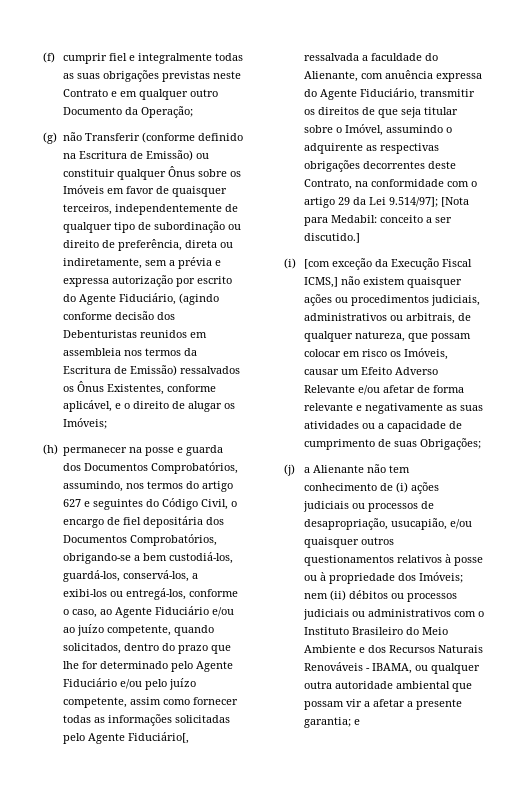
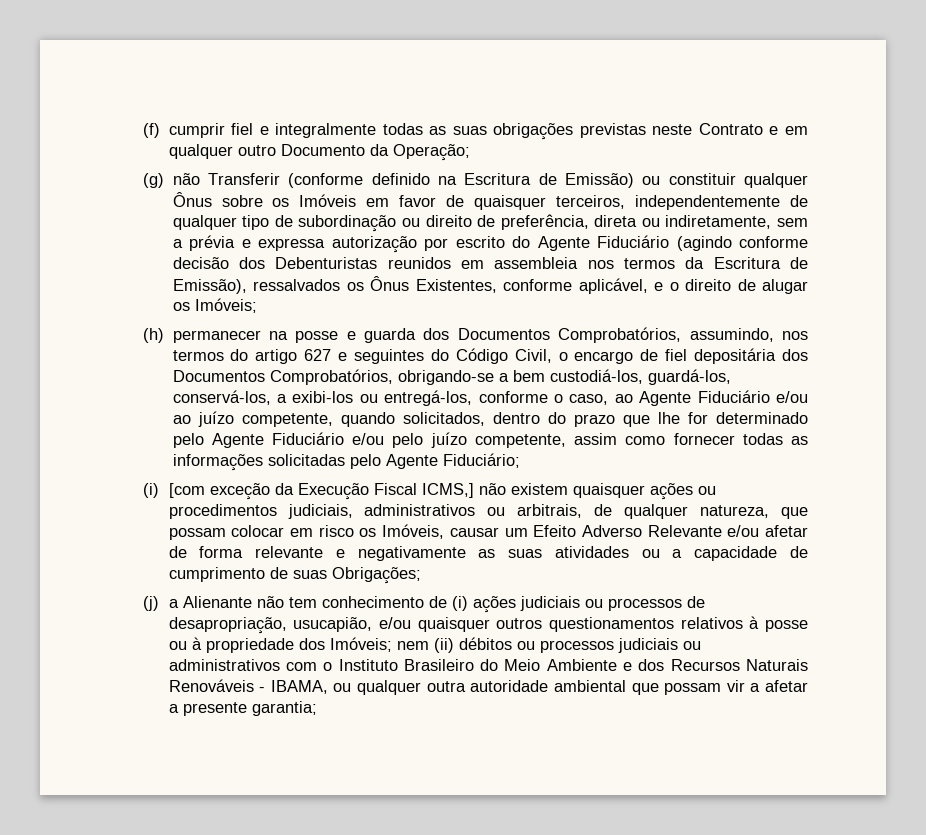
[118,293,176,305] Fiduciário, -> [597,235,670,248] Fiduciário
[129,365,177,376] Emissão) -> [172,279,247,294] Emissão),
[128,732,190,744] [304,53,439,61] [304,70,483,82] [304,88,476,100] [304,107,459,118] [304,124,453,136] [304,143,440,154] [304,160,457,172] [304,179,478,190] [304,197,470,208] [304,215,453,226] [304,233,361,243] Fiduciário[, ressalvada a faculdade do Alienante, com anuência expressa do Agente Fiduciário, transmitir os direitos de que seja titular sobre o Imóvel, assumindo o adquirente as respectivas obrigações decorrentes deste Contrato, na conformidade com o artigo 29 da Lei 9.514/97]; [Nota para Medabil: conceito a ser discutido.] -> [442,453,520,468] Fiduciário;
[353,719,360,725] e -> (317, 708) none

